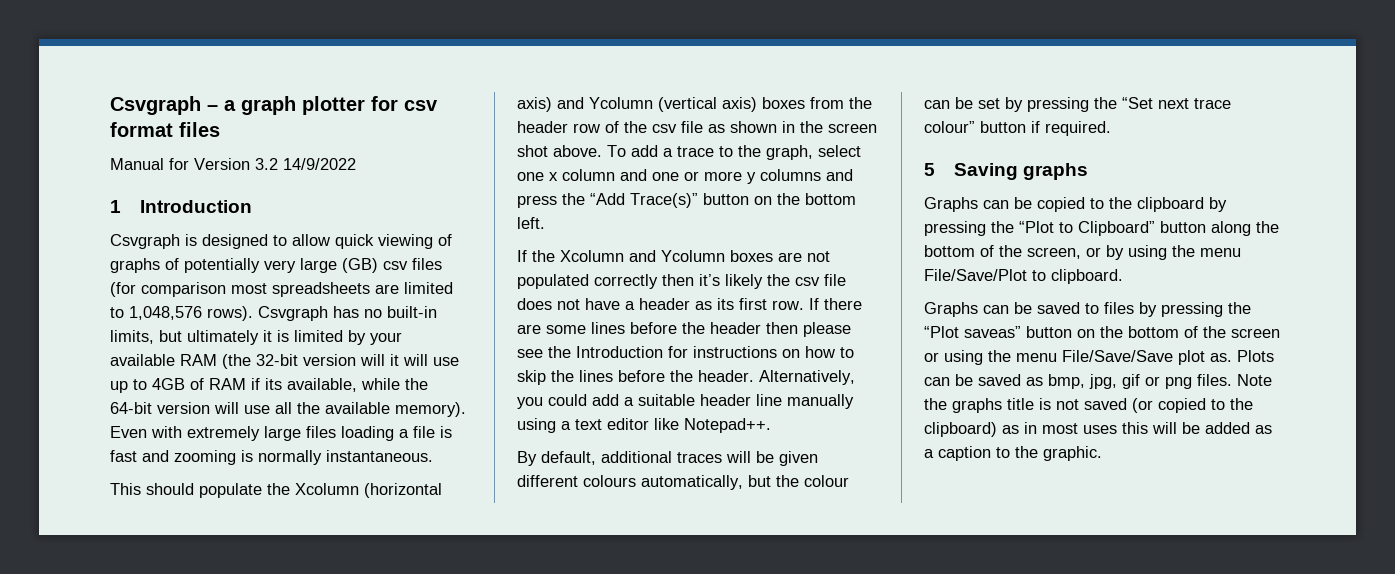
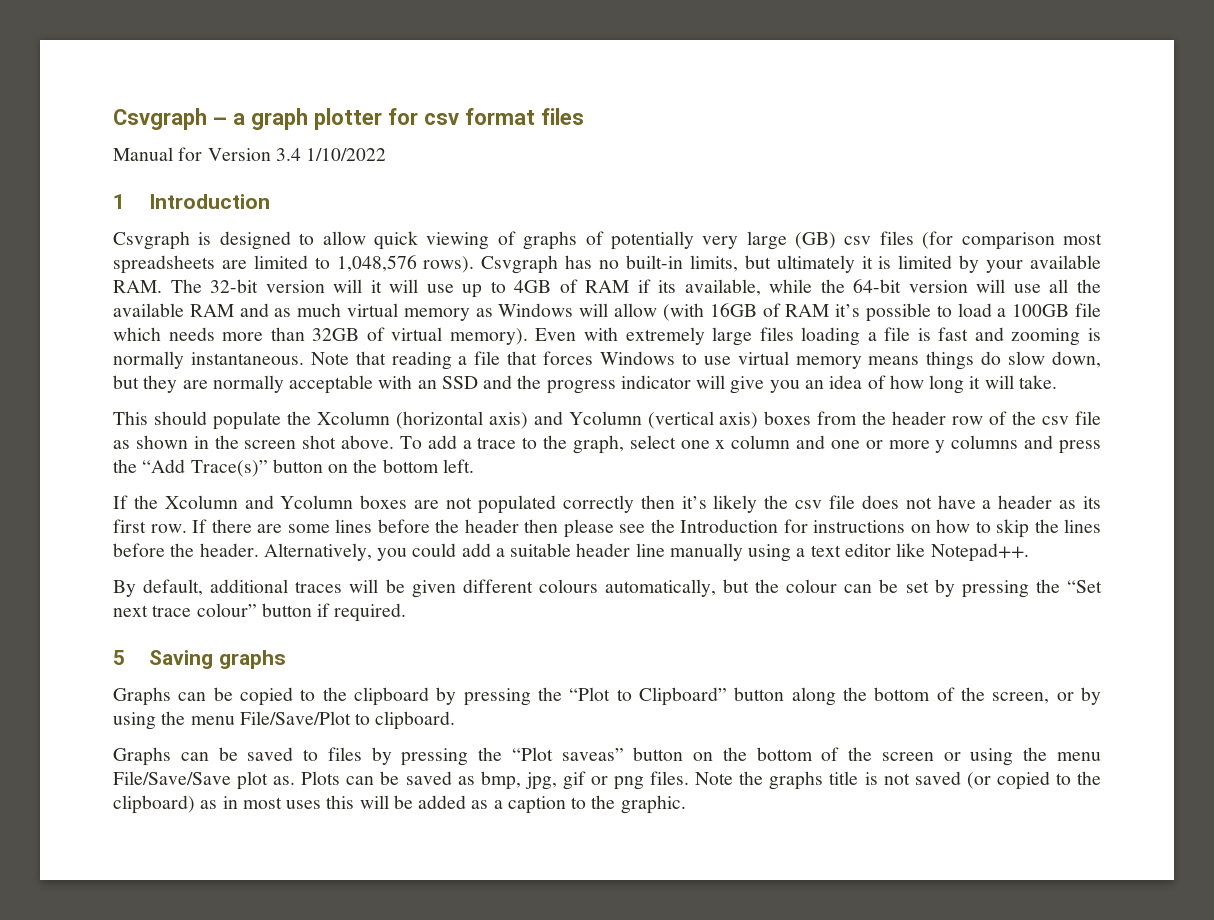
[255,158,356,170] 3.2 14/9/2022 -> [275,148,387,161] 3.4 1/10/2022
[180,354,251,369] RAM (the -> [113,279,202,293] RAM. The
(390, 408) none -> [189,303,1102,322] [113,327,443,341] RAM and as much virtual memory as Windows will allow (with 16GB of RAM it’s possible to load a 100GB file which needs more than 32GB of virtual
(433, 456) none -> [310,351,1102,370] [113,375,1057,394] Note that reading a file that forces Windows to use virtual memory means things do slow down, but they are normally acceptable with an SSD and the progress indicator will give you an idea of how long it will take.

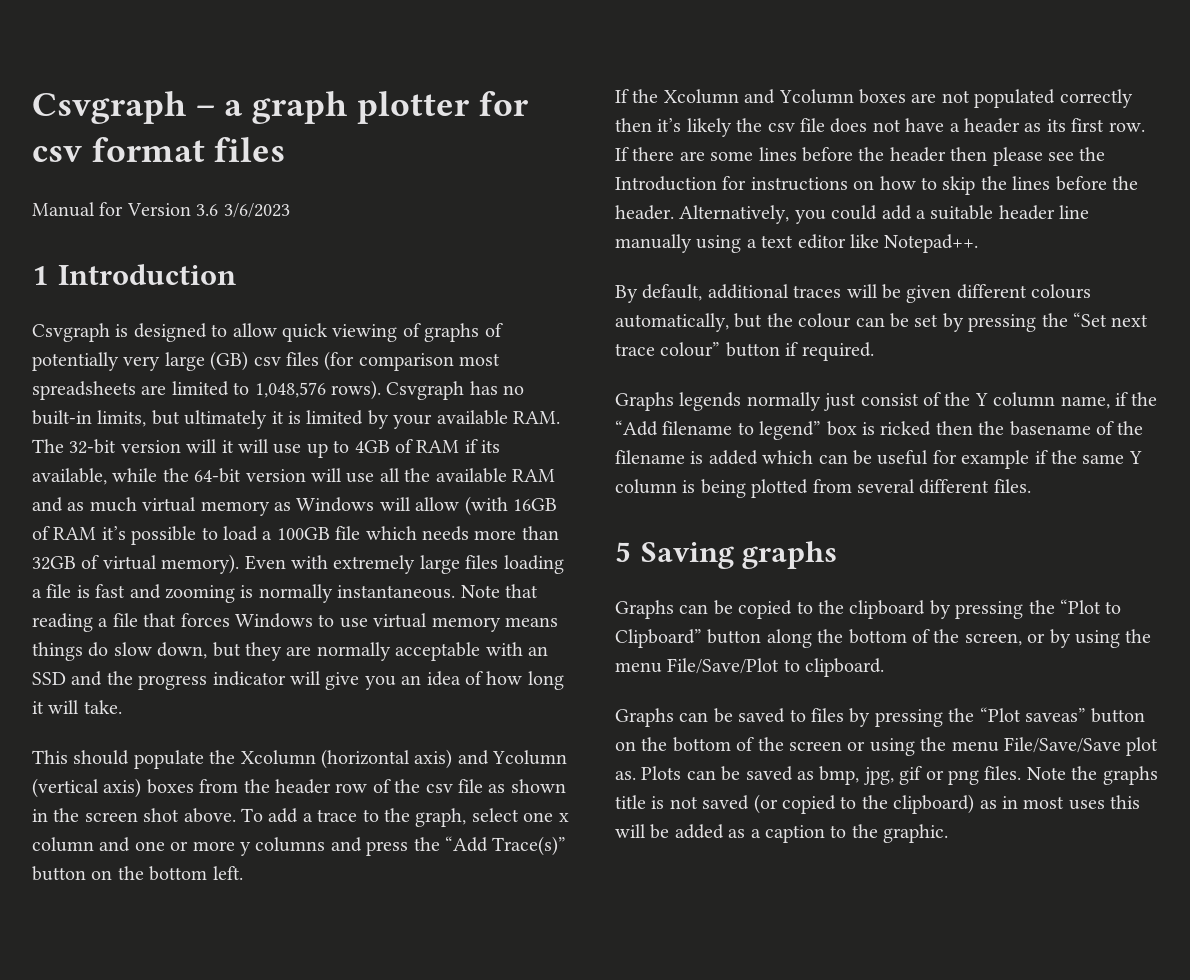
[275,148,387,161] 3.4 1/10/2022 -> [196,203,290,218] 3.6 3/6/2023
(407, 612) none -> [615,392,1158,411] [615,420,1144,440] [615,450,1142,469] [615,479,1031,498] // Graphs legends normally just consist of the Y column name, if the “Add filename to legend” box is ricked then the basename of the filename is added which can be useful for example if the same Y column is being plotted from several different files.

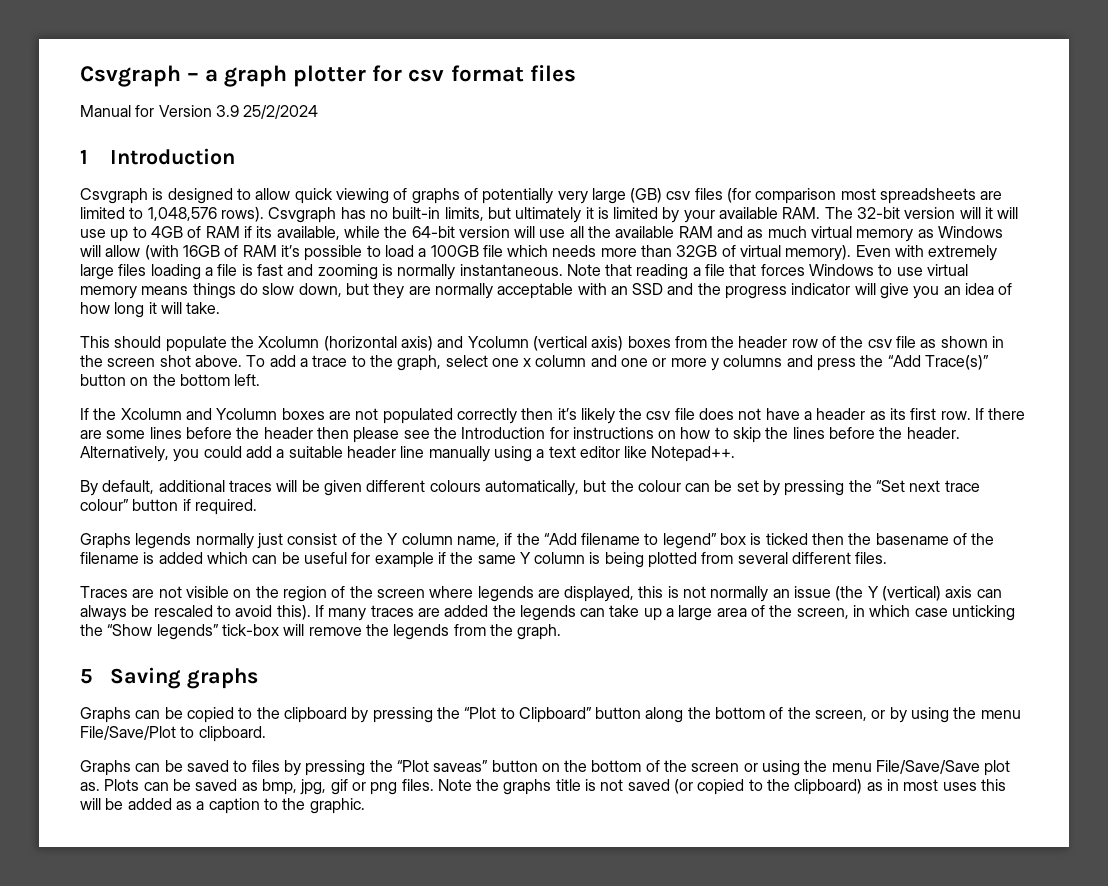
[196,203,290,218] 3.6 3/6/2023 -> [215,105,319,119] 3.9 25/2/2024
[880,421,932,436] ricked -> [765,533,808,545] ticked
(1031, 486) none -> [80,586,1002,602] [80,605,1016,621] [80,624,562,640] // Traces are not visible on the region of the screen where legends are displayed, this is not normally an issue (the Y (vertical) axis can always be rescaled to avoid this). If many traces are added the legends can take up a large area of the screen, in which case unticking the “Show legends” tick-box will remove the legends from the graph.

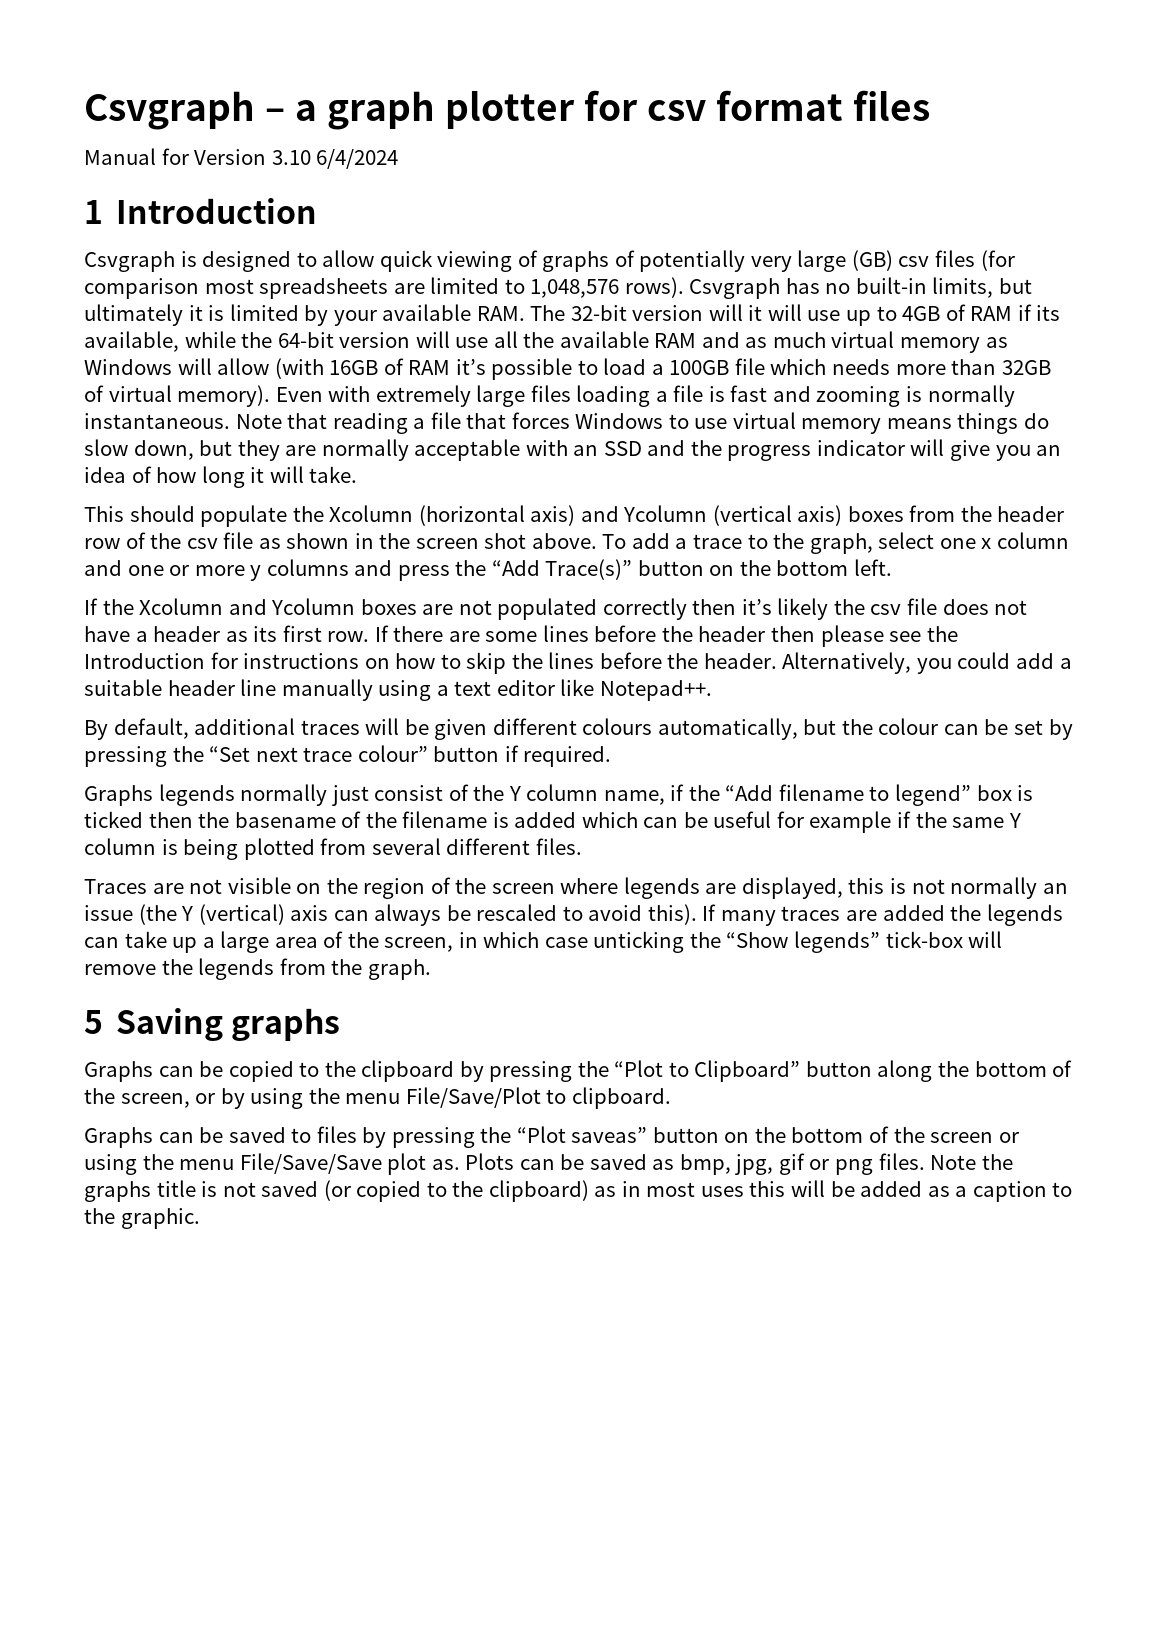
[215,105,319,119] 3.9 25/2/2024 -> [271,149,399,169] 3.10 6/4/2024

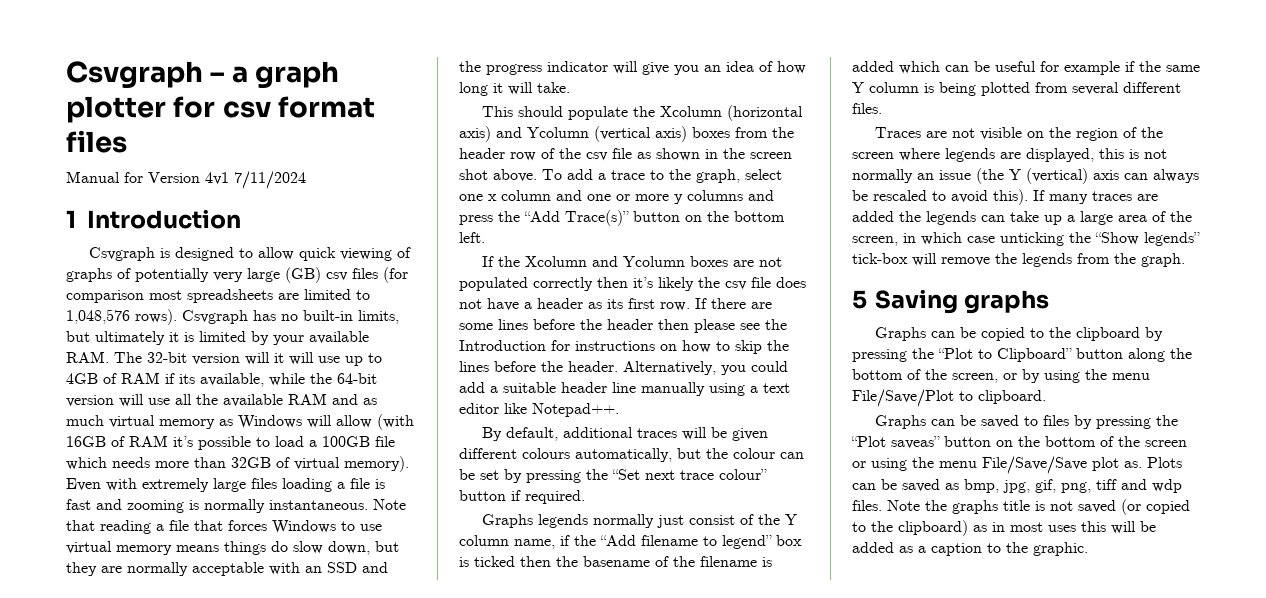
[271,149,399,169] 3.10 6/4/2024 -> [205,171,306,189] 4v1 7/11/2024
[778,1153,874,1175] gif or png -> [1035,479,1182,493] gif, png, tiff and wdp

